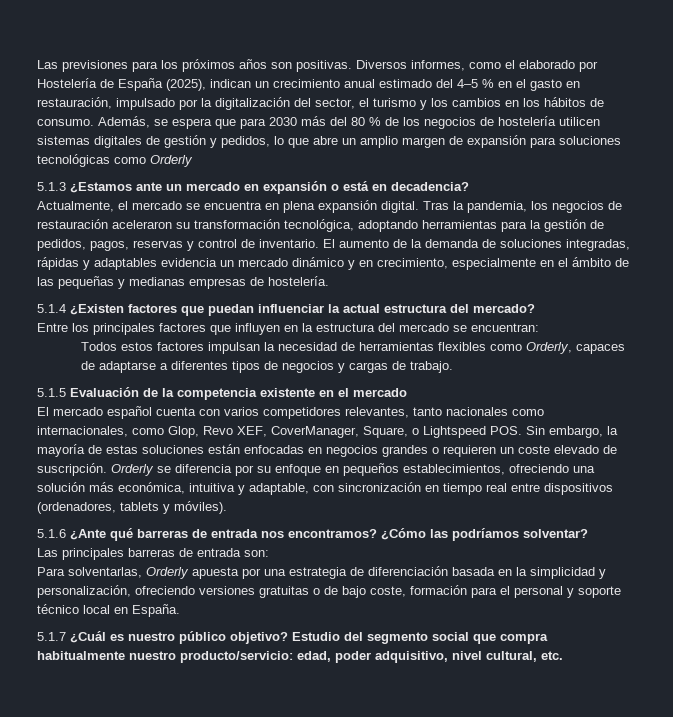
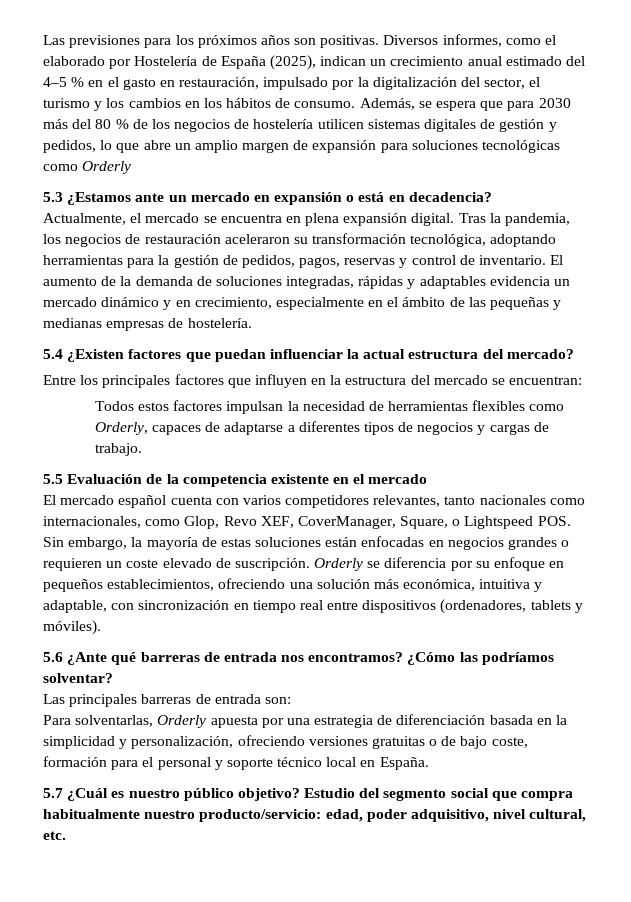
[37,182,66,191] 5.1.3 -> [43,192,63,202] 5.3
[37,304,66,313] 5.1.4 -> [43,349,63,359] 5.4
[37,388,66,397] 5.1.5 -> [43,474,63,484] 5.5
[37,529,66,538] 5.1.6 -> [43,652,63,662] 5.6
[37,632,66,641] 5.1.7 -> [43,788,63,798] 5.7

